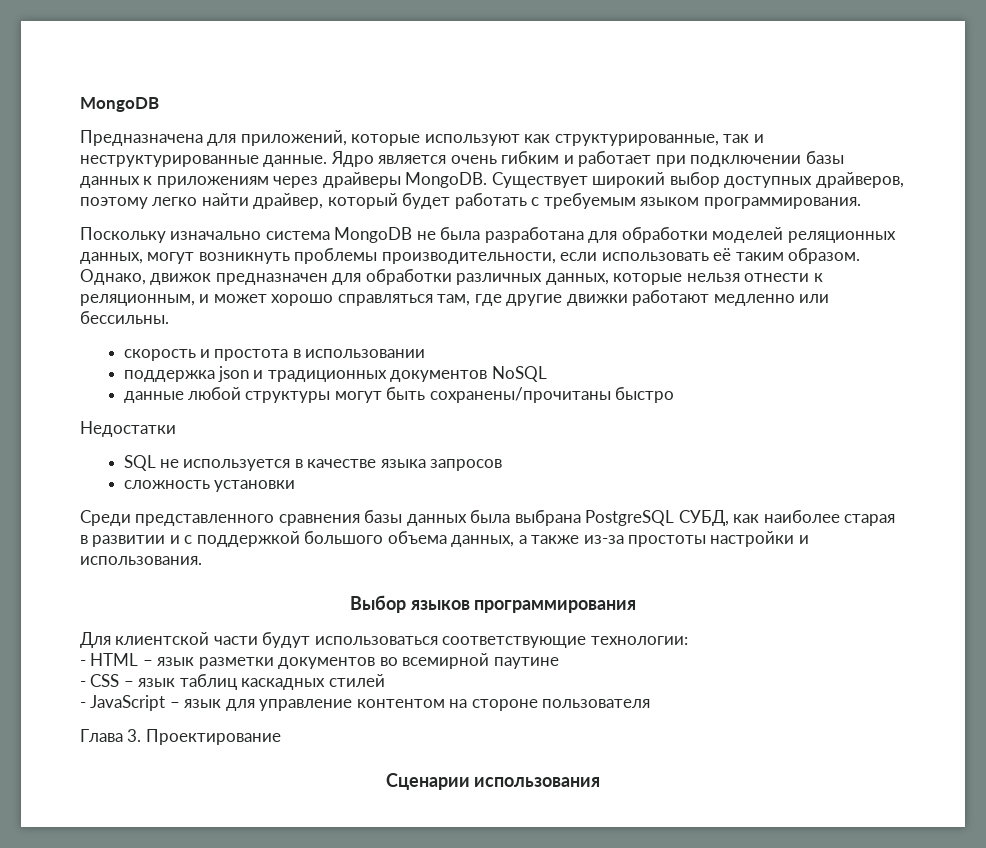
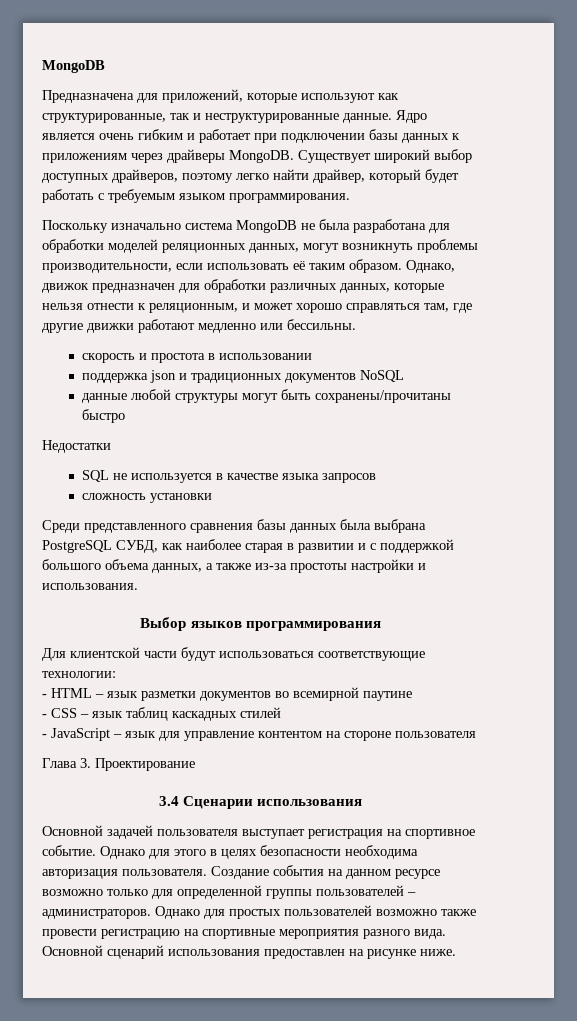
(281, 737) none -> [158,796,179,806] 3.4
(601, 782) none -> [42,825,475,839] [42,845,418,859] [42,865,440,879] [42,885,416,899] [42,905,476,919] [42,929,446,939] [42,945,456,959] // Основной задачей пользователя выступает регистрация на спортивное событие. Однако для этого в целях безопасности необходима авторизация пользователя. Создание события на данном ресурсе возможно только для определенной группы пользователей – администраторов. Однако для простых пользователей возможно также провести регистрацию на спортивные мероприятия разного вида. Основной сценарий использования предоставлен на рисунке ниже.

